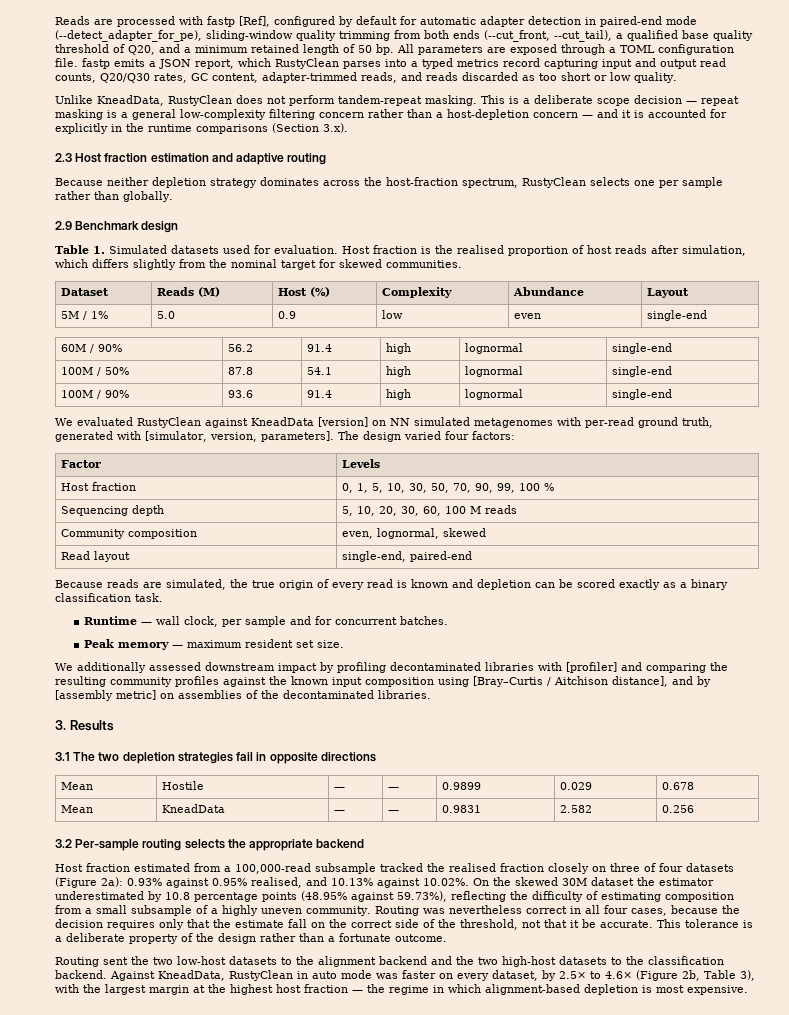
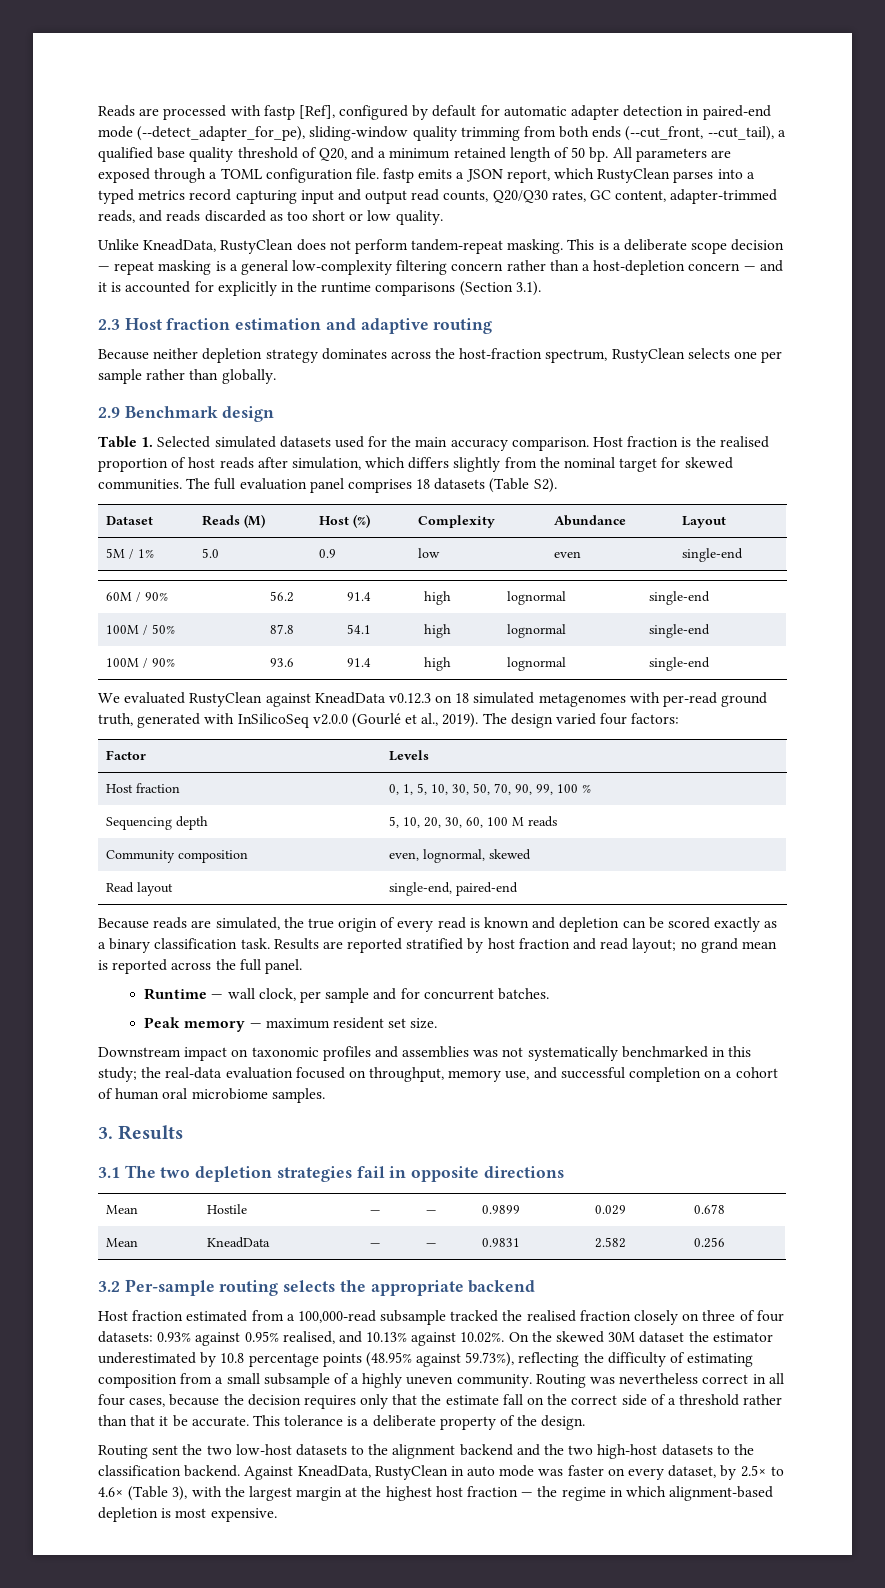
[323,123,348,133] 3.x). -> [515,281,541,296] 3.1).
[109,245,167,254] Simulated -> [157,436,276,448] Selected simulated
[274,245,338,254] evaluation. -> [391,436,589,451] the main accuracy comparison.
(462, 264) none -> [186,478,557,493] The full evaluation panel comprises 18 datasets (Table S2).
[318,417,410,427] [version] on NN -> [388,693,470,704] v0.12.3 on 18
[145,431,334,442] [simulator, version, parameters]. -> [237,713,479,728] InSilicoSeq v2.0.0 (Gourlé et al., 2019).
(163, 597) none -> [273,938,777,953] [98,959,302,974] Results are reported stratified by host fraction and read layout; no grand mean is reported across the full panel.
[55,662,728,673] [55,676,711,687] [55,690,431,701] We additionally assessed downstream impact by profiling decontaminated libraries with [profiler] and comparing the resulting community profiles against the known input composition using [Bray–Curtis / Aitchison distance], and by [assembly metric] on assemblies of the decontaminated libraries. -> [98,1046,752,1061] [98,1067,778,1082] [98,1088,325,1103] Downstream impact on taxonomic profiles and assemblies was not systematically benchmarked in this study; the real-data evaluation focused on throughput, memory use, and successful completion on a cohort of human oral microbiome samples.
[686,863,734,872] [55,877,123,888] datasets (Figure 2a): -> [98,1331,153,1343] datasets:
[438,919,541,930] the threshold, not -> [667,1394,783,1406] [98,1415,127,1426] a threshold rather than
[218,933,447,944] design rather than a fortunate outcome. -> [541,1415,586,1430] design.
[636,970,736,981] (Figure 2b, Table -> [128,1486,169,1501] (Table

